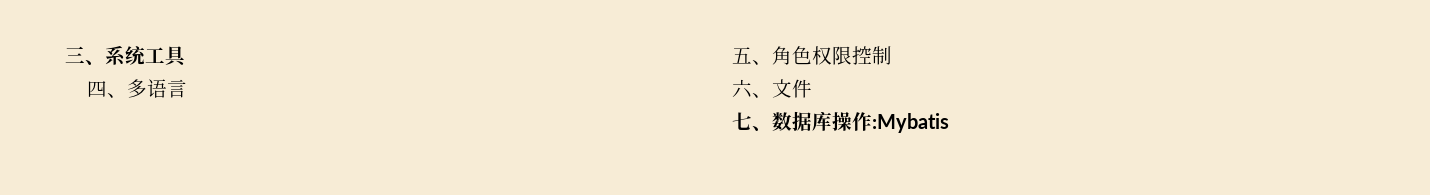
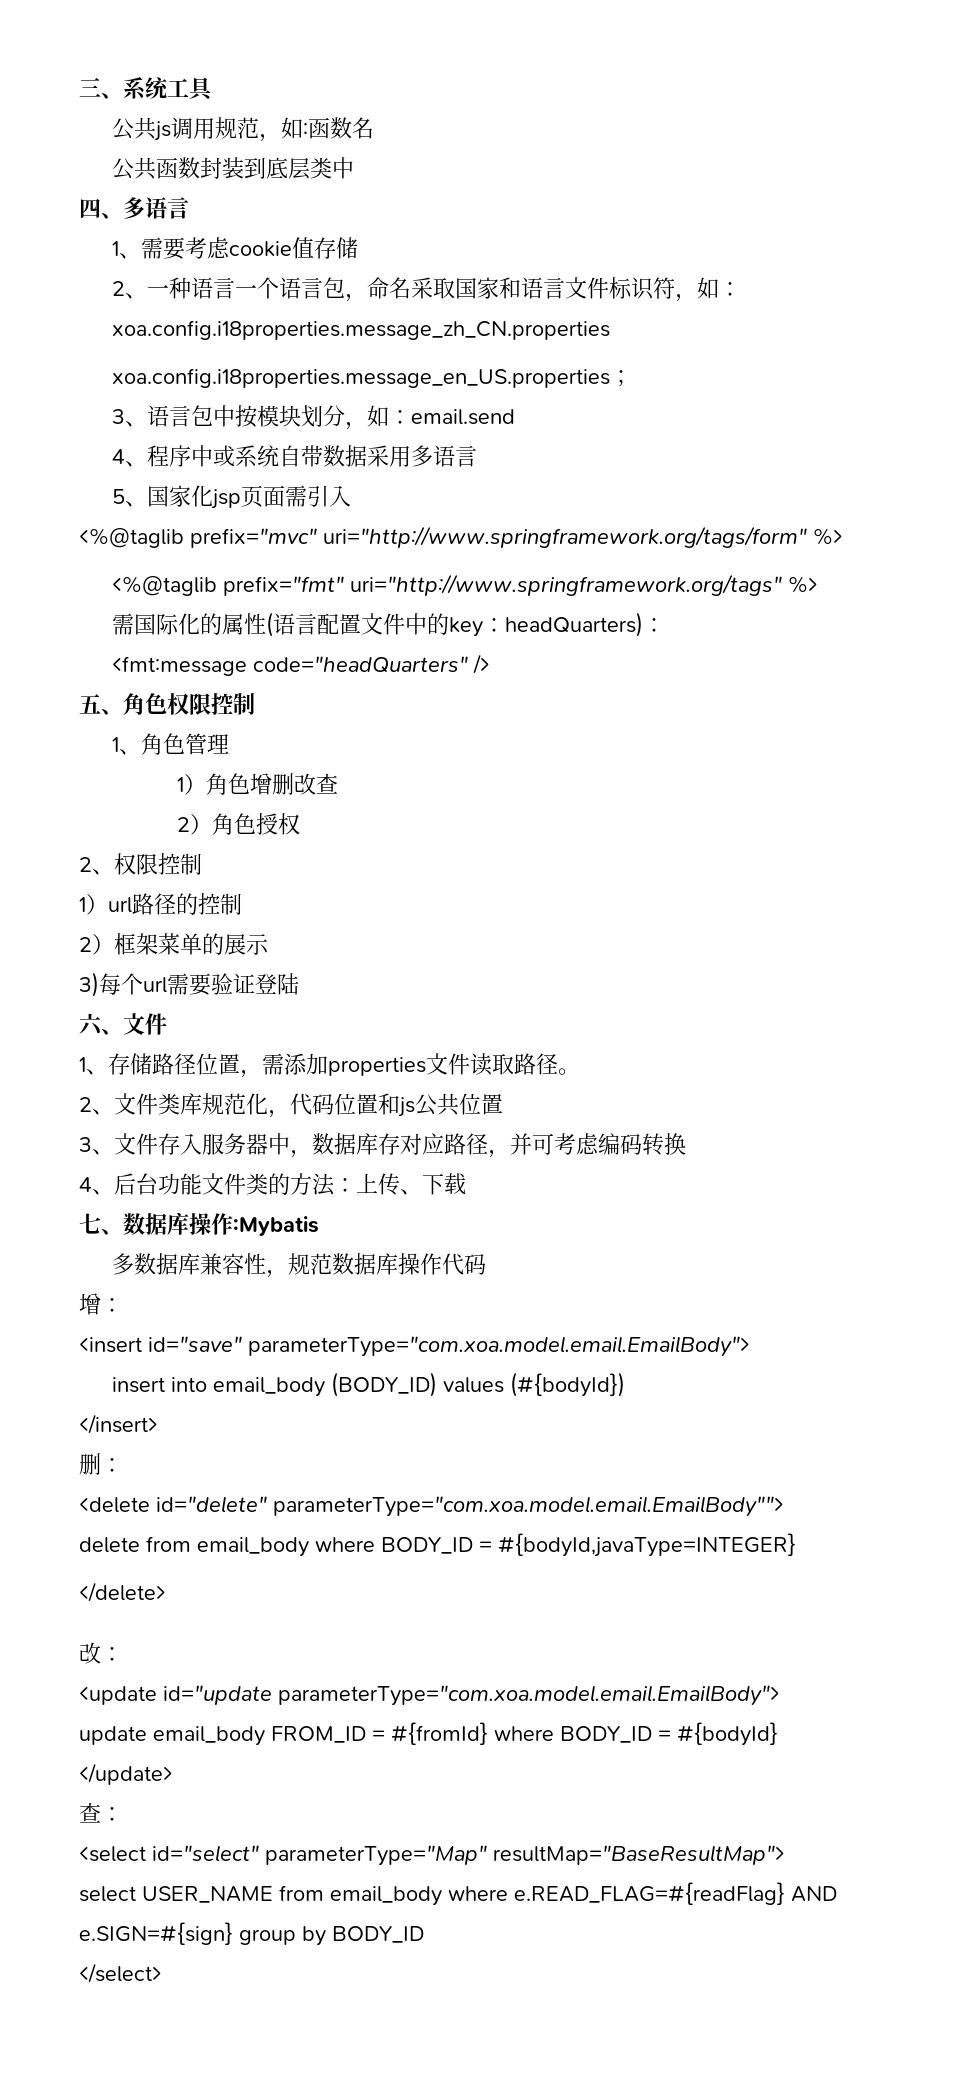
[86,79,187,98] [732,46,892,65] [732,79,812,98] 四、多语言 // 五、角色权限控制 // 六、文件 -> [111,117,374,142] [111,157,354,180] [79,197,189,219] [111,237,358,260] [111,277,741,302] [111,320,610,340] [111,368,632,388] [111,405,515,430] [111,445,477,467] [111,485,351,509] [79,526,843,548] [111,574,818,596] [111,612,665,637] [111,654,490,676] [79,693,255,715] [111,733,229,755] [176,773,338,795] [176,813,300,835] [79,853,202,875] [79,893,242,915] [79,933,269,955] [79,972,299,997] [79,1013,167,1036] [79,1053,580,1078] [79,1093,503,1118] [79,1133,686,1158] [79,1173,466,1196] 公共js调用规范，如:函数名 // 公共函数封装到底层类中 // 四、多语言 // 1、需要考虑cookie值存储 // 2、一种语言一个语言包，命名采取国家和语言文件标识符，如：xoa.config.i18properties.message_zh_CN.properties // xoa.config.i18properties.message_en_US.properties； // 3、语言包中按模块划分，如：email.send // 4、程序中或系统自带数据采用多语言 // 5、国家化jsp页面需引入 // <%@taglib prefix="mvc" uri="http://www.springframework.org/tags/form" %> // <%@taglib prefix="fmt" uri="http://www.springframework.org/tags" %> // 需国际化的属性(语言配置文件中的key：headQuarters)： // <fmt:message code="headQuarters" /> // 五、角色权限控制 // 1、角色管理 // 1）角色增删改查 // 2）角色授权 // 2、权限控制 // 1）url路径的控制 // 2）框架菜单的展示 // 3)每个url需要验证登陆 // 六、文件 // 1、存储路径位置，需添加properties文件读取路径。 // 2、文件类库规范化，代码位置和js公共位置 // 3、文件存入服务器中，数据库存对应路径，并可考虑编码转换 // 4、后台功能文件类的方法：上传、下载
(949, 123) none -> [111,1253,486,1278] [79,1293,123,1315] [79,1336,750,1357] [111,1372,625,1397] [79,1414,158,1434] [79,1453,123,1475] [79,1496,784,1517] [79,1533,796,1557] [79,1582,166,1602] [79,1642,123,1664] [79,1685,780,1706] [79,1722,778,1746] [79,1763,173,1785] [79,1802,123,1823] [79,1845,785,1866] [79,1882,837,1906] [79,1922,424,1946] [79,1963,162,1983] // 多数据库兼容性，规范数据库操作代码 // 增： // <insert id="save" parameterType="com.xoa.model.email.EmailBody"> // insert into email_body (BODY_ID) values (#{bodyId}) // </insert> // 删： // <delete id="delete" parameterType="com.xoa.model.email.EmailBody""> // delete from email_body where BODY_ID = #{bodyId,javaType=INTEGER} // </delete> // 改： // <update id="update parameterType="com.xoa.model.email.EmailBody"> // update email_body FROM_ID = #{fromId} where BODY_ID = #{bodyId} // </update> // 查： // <select id="select" parameterType="Map" resultMap="BaseResultMap"> // select USER_NAME from email_body where e.READ_FLAG=#{readFlag} AND e.SIGN=#{sign} group by BODY_ID // </select>

